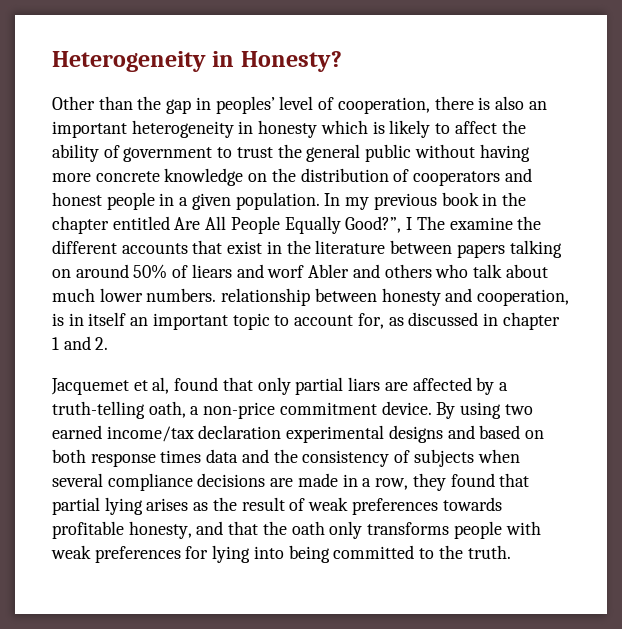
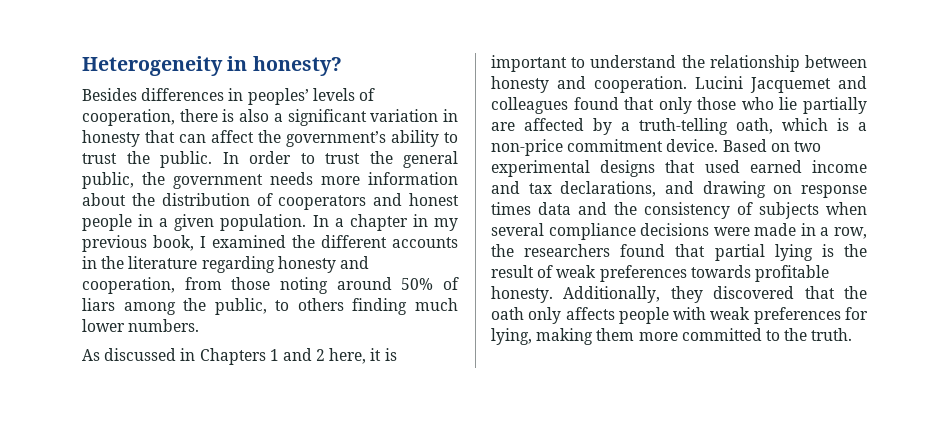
[240,51,342,72] [52,96,192,114] Honesty? // Other than the gap -> [252,56,342,76] [82,88,225,101] honesty? // Besides differences
[279,96,314,110] level -> [312,88,355,101] levels
[528,101,547,110] [52,120,526,138] [52,144,530,162] [52,168,268,186] an important heterogeneity in honesty which is likely to affect the ability of government to trust the general public without having more concrete knowledge on -> [273,109,459,126] [82,130,458,147] [82,151,458,168] [82,172,458,189] [82,193,126,206] a significant variation in honesty that can affect the government’s ability to trust the public. In order to trust the general public, the government needs more information about
[345,192,526,210] [52,216,513,234] my previous book in the chapter entitled Are All People Equally Good?”, I The examine -> [334,214,458,231] [82,235,286,252] a chapter in my previous book, I examined
[192,240,263,254] that exist -> (458, 242) none
[390,240,562,258] [52,264,548,279] [52,288,570,306] [52,312,560,330] [52,336,109,350] [51,377,381,395] between papers talking on around 50% of liears and worf Abler and others who talk about much lower numbers. relationship between honesty and cooperation, is in itself an important topic to account for, as discussed in chapter 1 and 2. // Jacquemet et al, found that only partial liars -> [201,256,369,273] [82,277,459,294] [82,298,458,315] [82,319,200,332] [82,348,397,365] [491,55,867,72] [491,76,867,93] [491,97,867,114] regarding honesty and cooperation, from those noting around 50% of liars among the public, to others finding much lower numbers. // As discussed in Chapters 1 and 2 here, it is important to understand the relationship between honesty and cooperation. Lucini Jacquemet and colleagues found that only those who lie partially
(186, 409) none -> [782,118,849,131] which is
[436,402,533,419] [52,425,545,443] [52,449,86,463] By using two earned income/tax declaration experimental designs and based on both -> [722,139,821,152] [491,160,867,177] [491,181,793,198] Based on two experimental designs that used earned income and tax declarations, and drawing on
[270,478,294,487] are -> [713,227,750,236] were
[412,473,446,491] they -> [491,244,611,257] the researchers
[146,498,209,511] arises as -> [821,244,834,257] is
[128,521,224,539] honesty, and -> [491,286,795,303] honesty. Additionally, they discovered
[367,522,450,535] transforms -> [565,307,615,320] affects
[212,545,330,563] lying into being -> [491,328,678,345] lying, making them more

